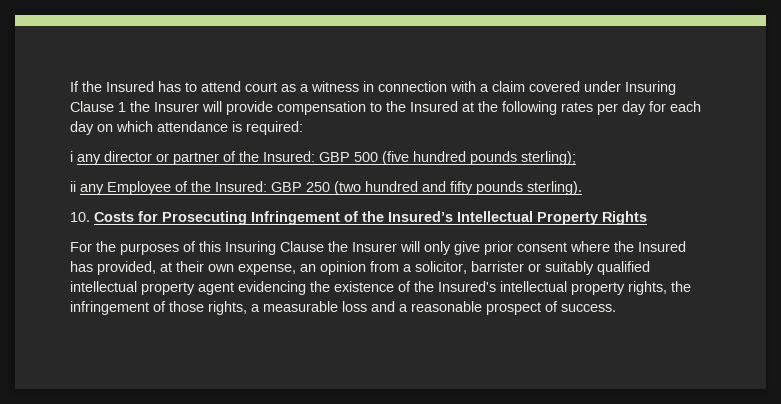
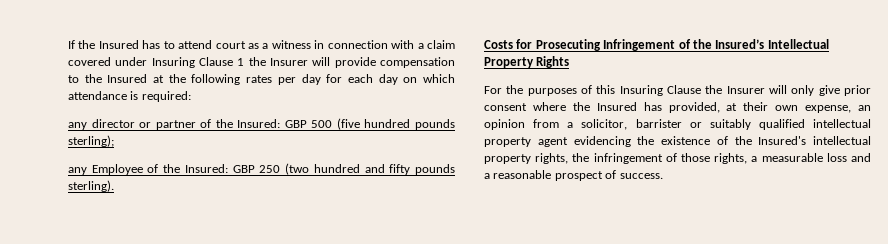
[70,151,73,162] i -> (191, 96) none
[70,181,76,192] ii -> (114, 141) none
[70,212,90,222] 10. -> (114, 186) none

